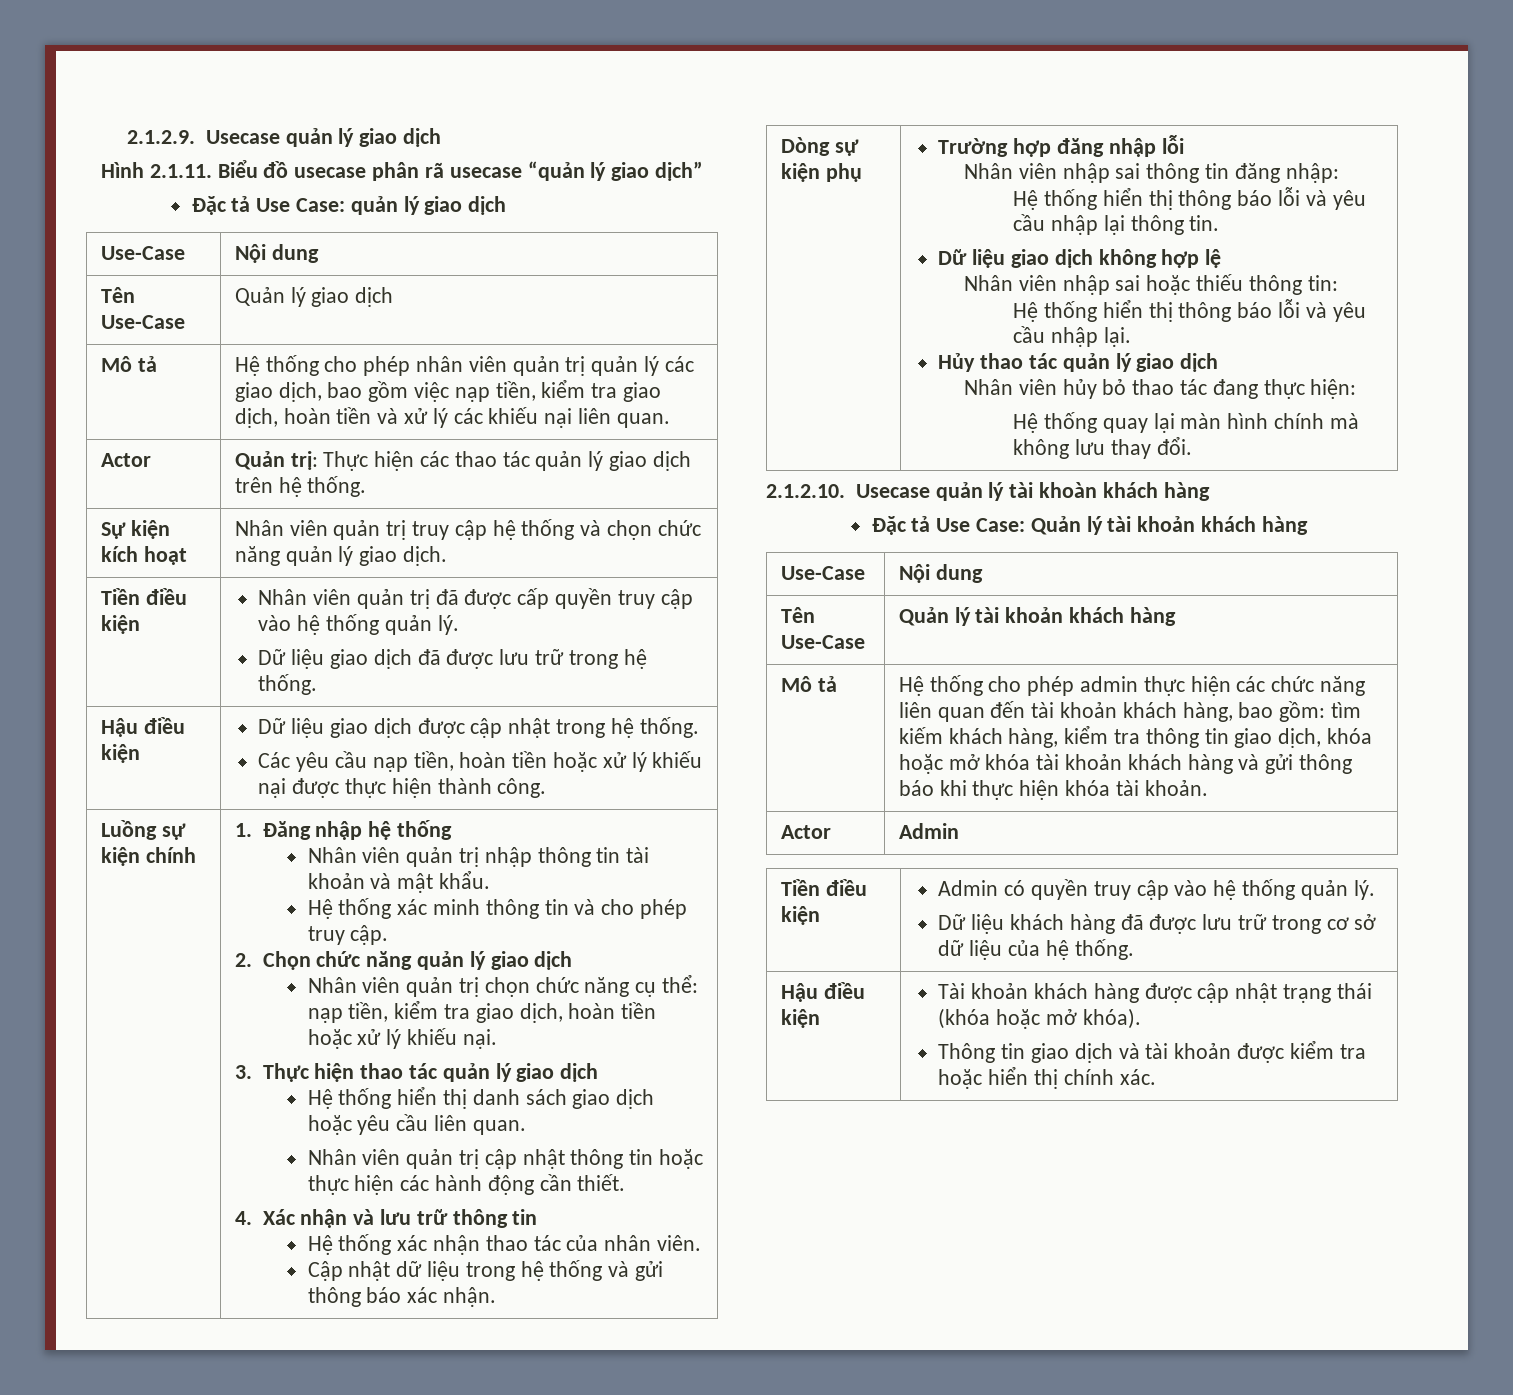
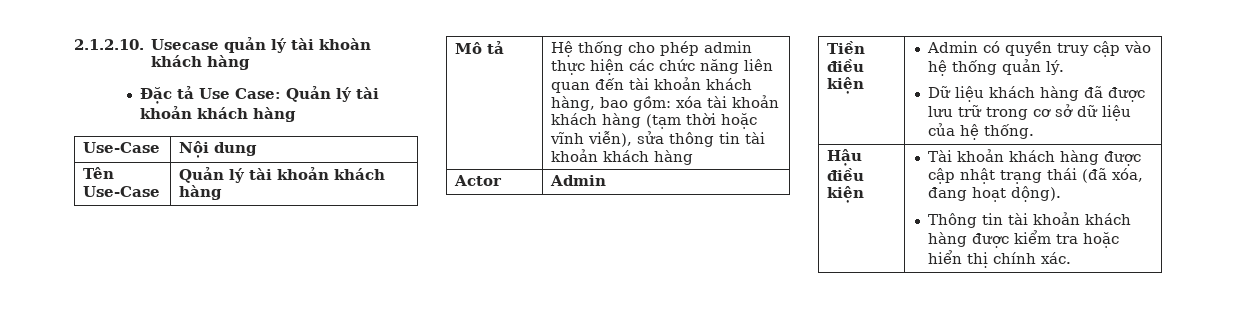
[126,128,441,147] [101,160,703,181] [191,196,507,215] [100,246,185,260] [234,244,319,263] [100,287,135,303] [100,315,185,329] [234,287,394,307] [100,356,157,372] [234,355,694,376] [234,380,661,402] [234,407,670,428] [100,453,151,467] [234,451,691,471] [234,476,367,497] [100,520,170,539] [100,546,187,565] [234,519,701,540] [234,546,447,566] [100,588,187,605] [100,615,140,634] [258,588,693,609] [258,614,459,635] [258,649,647,669] [258,674,318,695] [100,717,185,737] [100,744,140,763] [258,717,699,738] [258,751,703,772] [258,778,547,798] [100,820,186,840] [100,847,196,866] [234,820,452,840] [307,847,650,867] [307,871,490,893] [307,898,688,919] [307,925,389,945] [234,951,573,970] [307,975,699,997] [307,1001,657,1023] [307,1028,497,1049] [234,1063,599,1082] [307,1087,655,1109] [307,1114,526,1135] [307,1149,704,1169] [307,1174,626,1195] [234,1209,538,1228] [307,1234,702,1255] [307,1260,664,1281] [307,1287,496,1307] [780,137,859,156] [780,163,862,182] [938,135,1184,157] [963,163,1339,183] [1013,187,1366,210] [1013,214,1220,235] [938,249,1222,268] [963,274,1338,295] [1013,299,1366,322] [1013,326,1131,347] [938,353,1219,372] [963,379,1357,399] [1013,412,1359,433] [1013,437,1192,459] 2.1.2.9. Usecase quản lý giao dịch // Hình 2.1.11. Biểu đồ usecase phân rã usecase “quản lý giao dịch” // Đặc tả Use Case: quản lý giao dịch // Use-Case | Nội dung // Tên Use-Case | Quản lý giao dịch // Mô tả | Hệ thống cho phép nhân viên quản trị quản lý các giao dịch, bao gồm việc nạp tiền, kiểm tra giao dịch, hoàn tiền và xử lý các khiếu nại liên quan. // Actor | Quản trị: Thực hiện các thao tác quản lý giao dịch trên hệ thống. // Sự kiện kích hoạt | Nhân viên quản trị truy cập hệ thống và chọn chức năng quản lý giao dịch. // Tiền điều kiện | Nhân viên quản trị đã được cấp quyền truy cập vào hệ thống quản lý. // Dữ liệu giao dịch đã được lưu trữ trong hệ thống. // Hậu điều kiện | Dữ liệu giao dịch được cập nhật trong hệ thống. // Các yêu cầu nạp tiền, hoàn tiền hoặc xử lý khiếu nại được thực hiện thành công. // Luồng sự kiện chính | 1. Đăng nhập hệ thống // Nhân viên quản trị nhập thông tin tài khoản và mật khẩu. // Hệ thống xác minh thông tin và cho phép truy cập. // 2. Chọn chức năng quản lý giao dịch // Nhân viên quản trị chọn chức năng cụ thể: nạp tiền, kiểm tra giao dịch, hoàn tiền hoặc xử lý khiếu nại. // 3. Thực hiện thao tác quản lý giao dịch // Hệ thống hiển thị danh sách giao dịch hoặc yêu cầu liên quan. // Nhân viên quản trị cập nhật thông tin hoặc thực hiện các hành động cần thiết. // 4. Xác nhận và lưu trữ thông tin // Hệ thống xác nhận thao tác của nhân viên. // Cập nhật dữ liệu trong hệ thống và gửi thông báo xác nhận. // Dòng sự kiện phụ | Trường hợp đăng nhập lỗi // Nhân viên nhập sai thông tin đăng nhập: // Hệ thống hiển thị thông báo lỗi và yêu cầu nhập lại thông tin. // Dữ liệu giao dịch không hợp lệ // Nhân viên nhập sai hoặc thiếu thông tin: // Hệ thống hiển thị thông báo lỗi và yêu cầu nhập lại. // Hủy thao tác quản lý giao dịch // Nhân viên hủy bỏ thao tác đang thực hiện: // Hệ thống quay lại màn hình chính mà không lưu thay đổi. // -> (74, 44) none
[1330,702,1361,718] [898,726,1372,748] [898,754,1352,774] [898,780,1208,800] tìm kiếm khách hàng, kiểm tra thông tin giao dịch, khóa hoặc mở khóa tài khoản khách hàng và gửi thông báo khi thực hiện khóa tài khoản. -> [675,95,779,108] [550,113,757,129] [549,131,765,147] [550,149,693,165] xóa tài khoản khách hàng (tạm thời hoặc vĩnh viễn), sửa thông tin tài khoản khách hàng
[938,1008,1141,1029] [938,1043,1232,1063] (khóa hoặc mở khóa). // Thông tin giao dịch và tài khoản -> [1082,168,1144,183] [928,186,1062,202] [928,212,1132,228] [928,232,968,247] (đã xóa, đang hoạt dộng). // Thông tin tài khoản khách hàng

